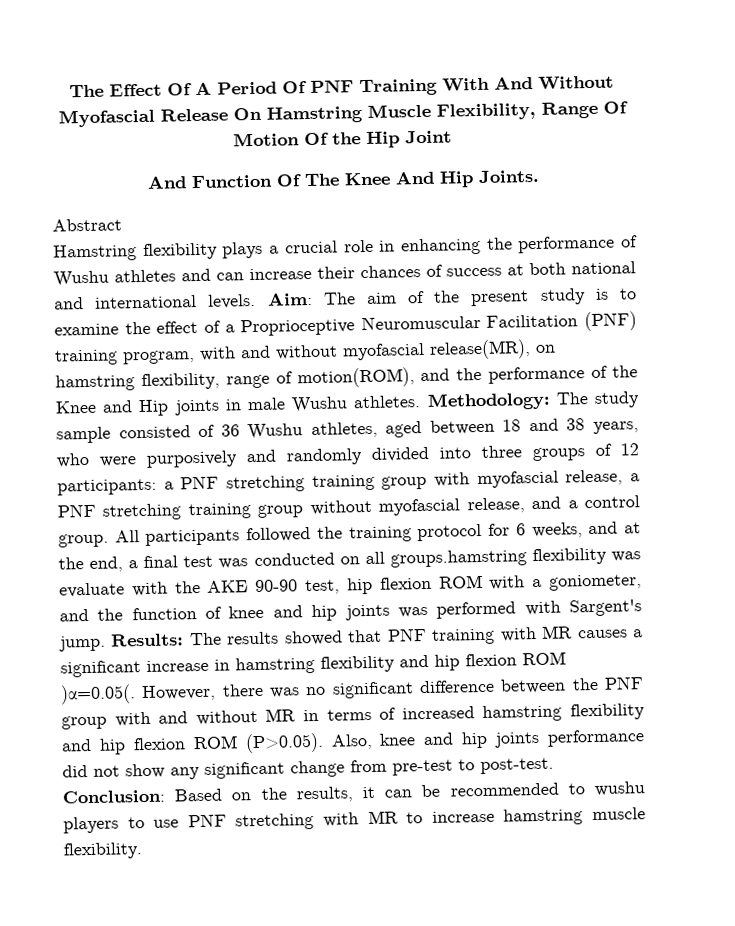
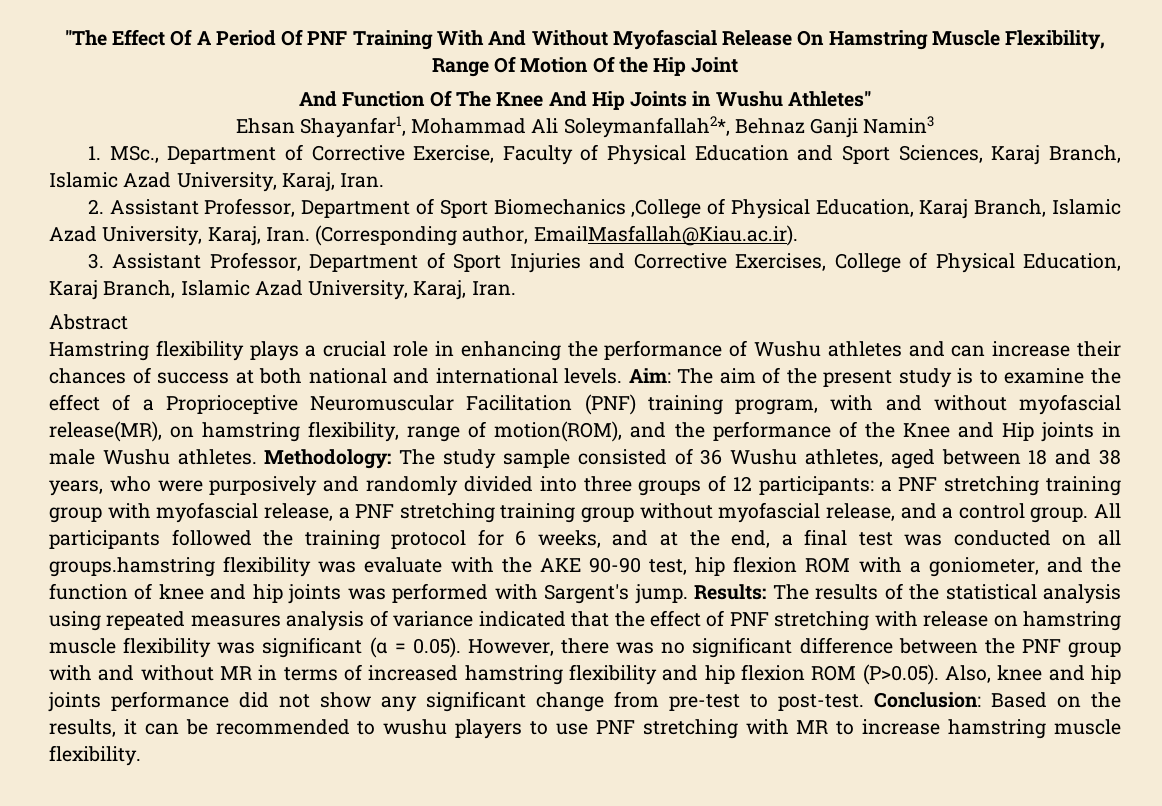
[69,84,104,98] The -> [64,30,107,46] ″The
[477,169,540,183] Joints. -> [630,91,871,107] [235,116,935,138] [87,144,1121,165] [49,172,385,192] [87,198,1121,219] [49,225,798,246] [87,252,1122,273] [49,280,516,300] Joints in Wushu Athletes″ // Ehsan Shayanfar1, Mohammad Ali Soleymanfallah2*, Behnaz Ganji Namin3 // 1. MSc., Department of Corrective Exercise, Faculty of Physical Education and Sport Sciences, Karaj Branch, Islamic Azad University, Karaj, Iran. // 2. Assistant Professor, Department of Sport Biomechanics ,College of Physical Education, Karaj Branch, Islamic Azad University, Karaj, Iran. (Corresponding author, EmailMasfallah@Kiau.ac.ir). // 3. Assistant Professor, Department of Sport Injuries and Corrective Exercises, College of Physical Education, Karaj Branch, Islamic Azad University, Karaj, Iran.
[283,625,643,646] [60,651,566,678] [60,684,136,705] showed that PNF training with MR causes a significant increase in hamstring flexibility and hip flexion ROM )α=0.05(. -> [884,583,1121,604] [49,610,1121,631] [49,637,461,658] of the statistical analysis using repeated measures analysis of variance indicated that the effect of PNF stretching with release on hamstring muscle flexibility was significant (α = 0.05).

